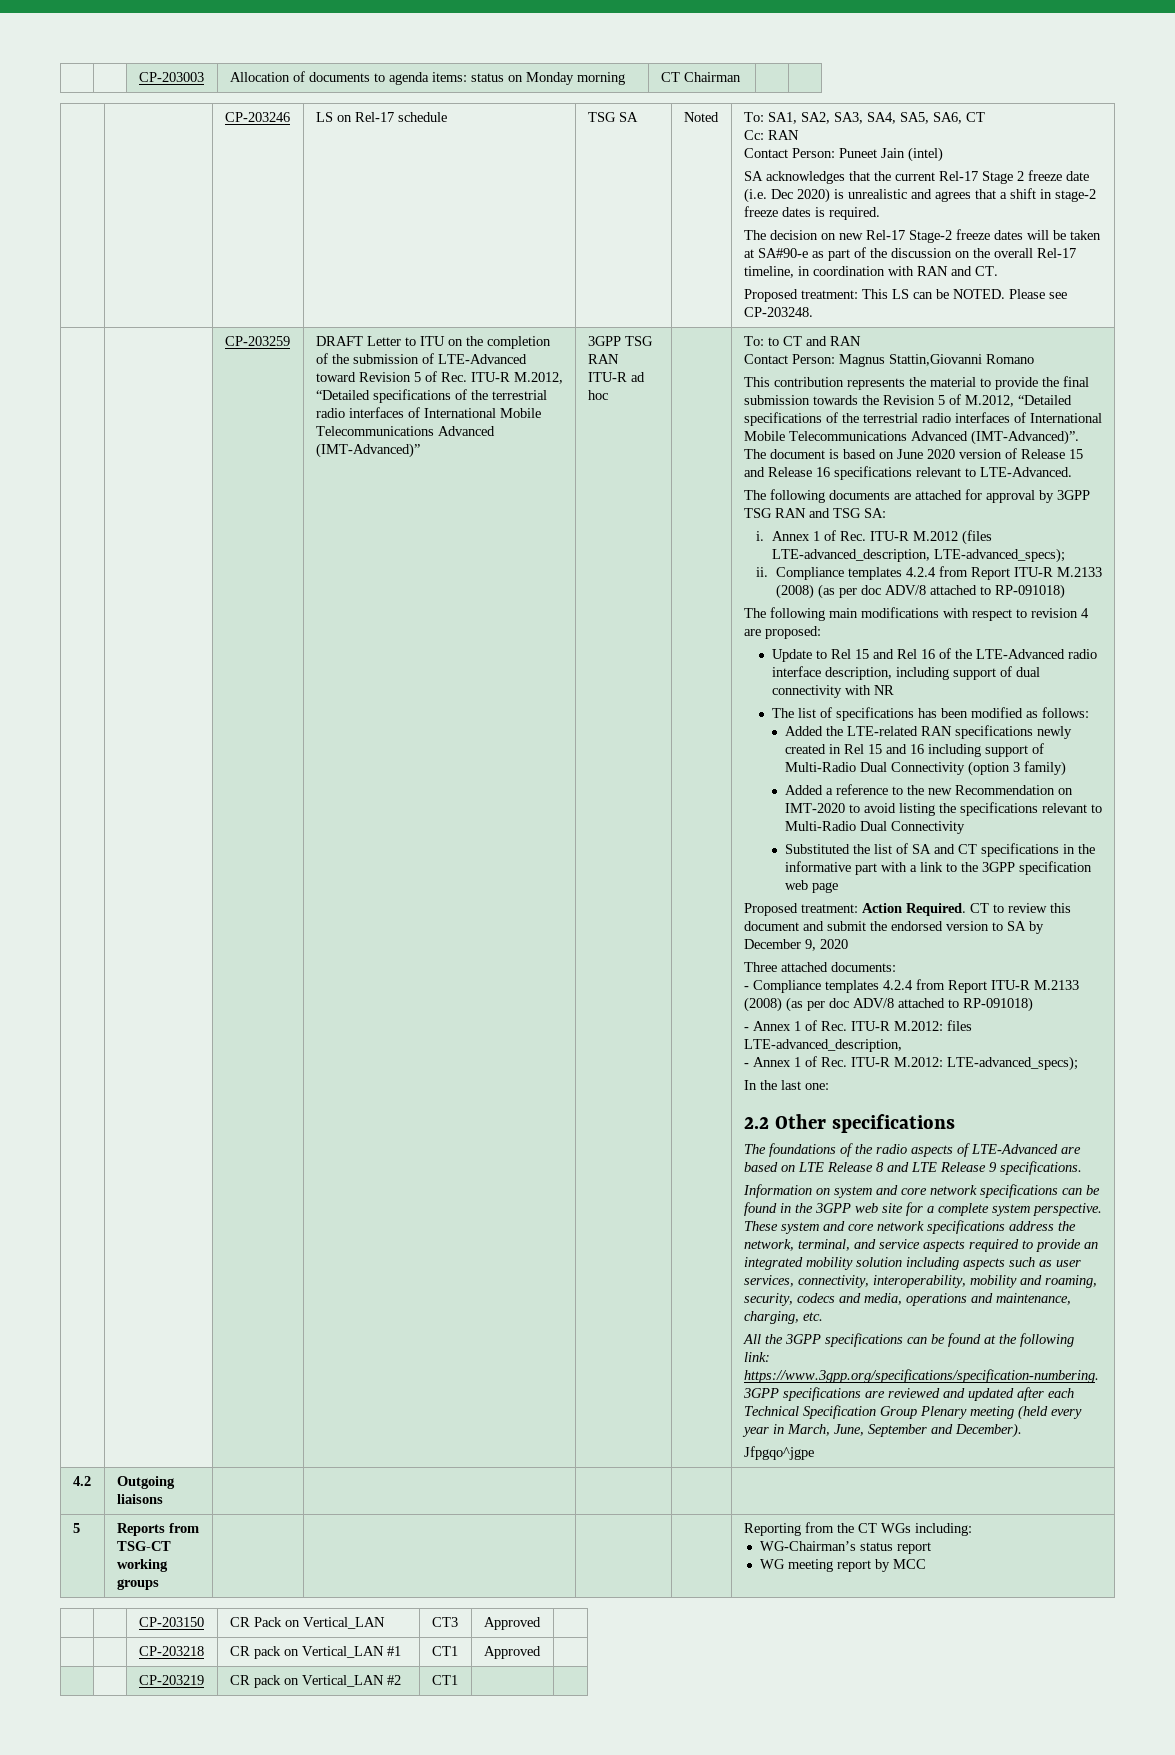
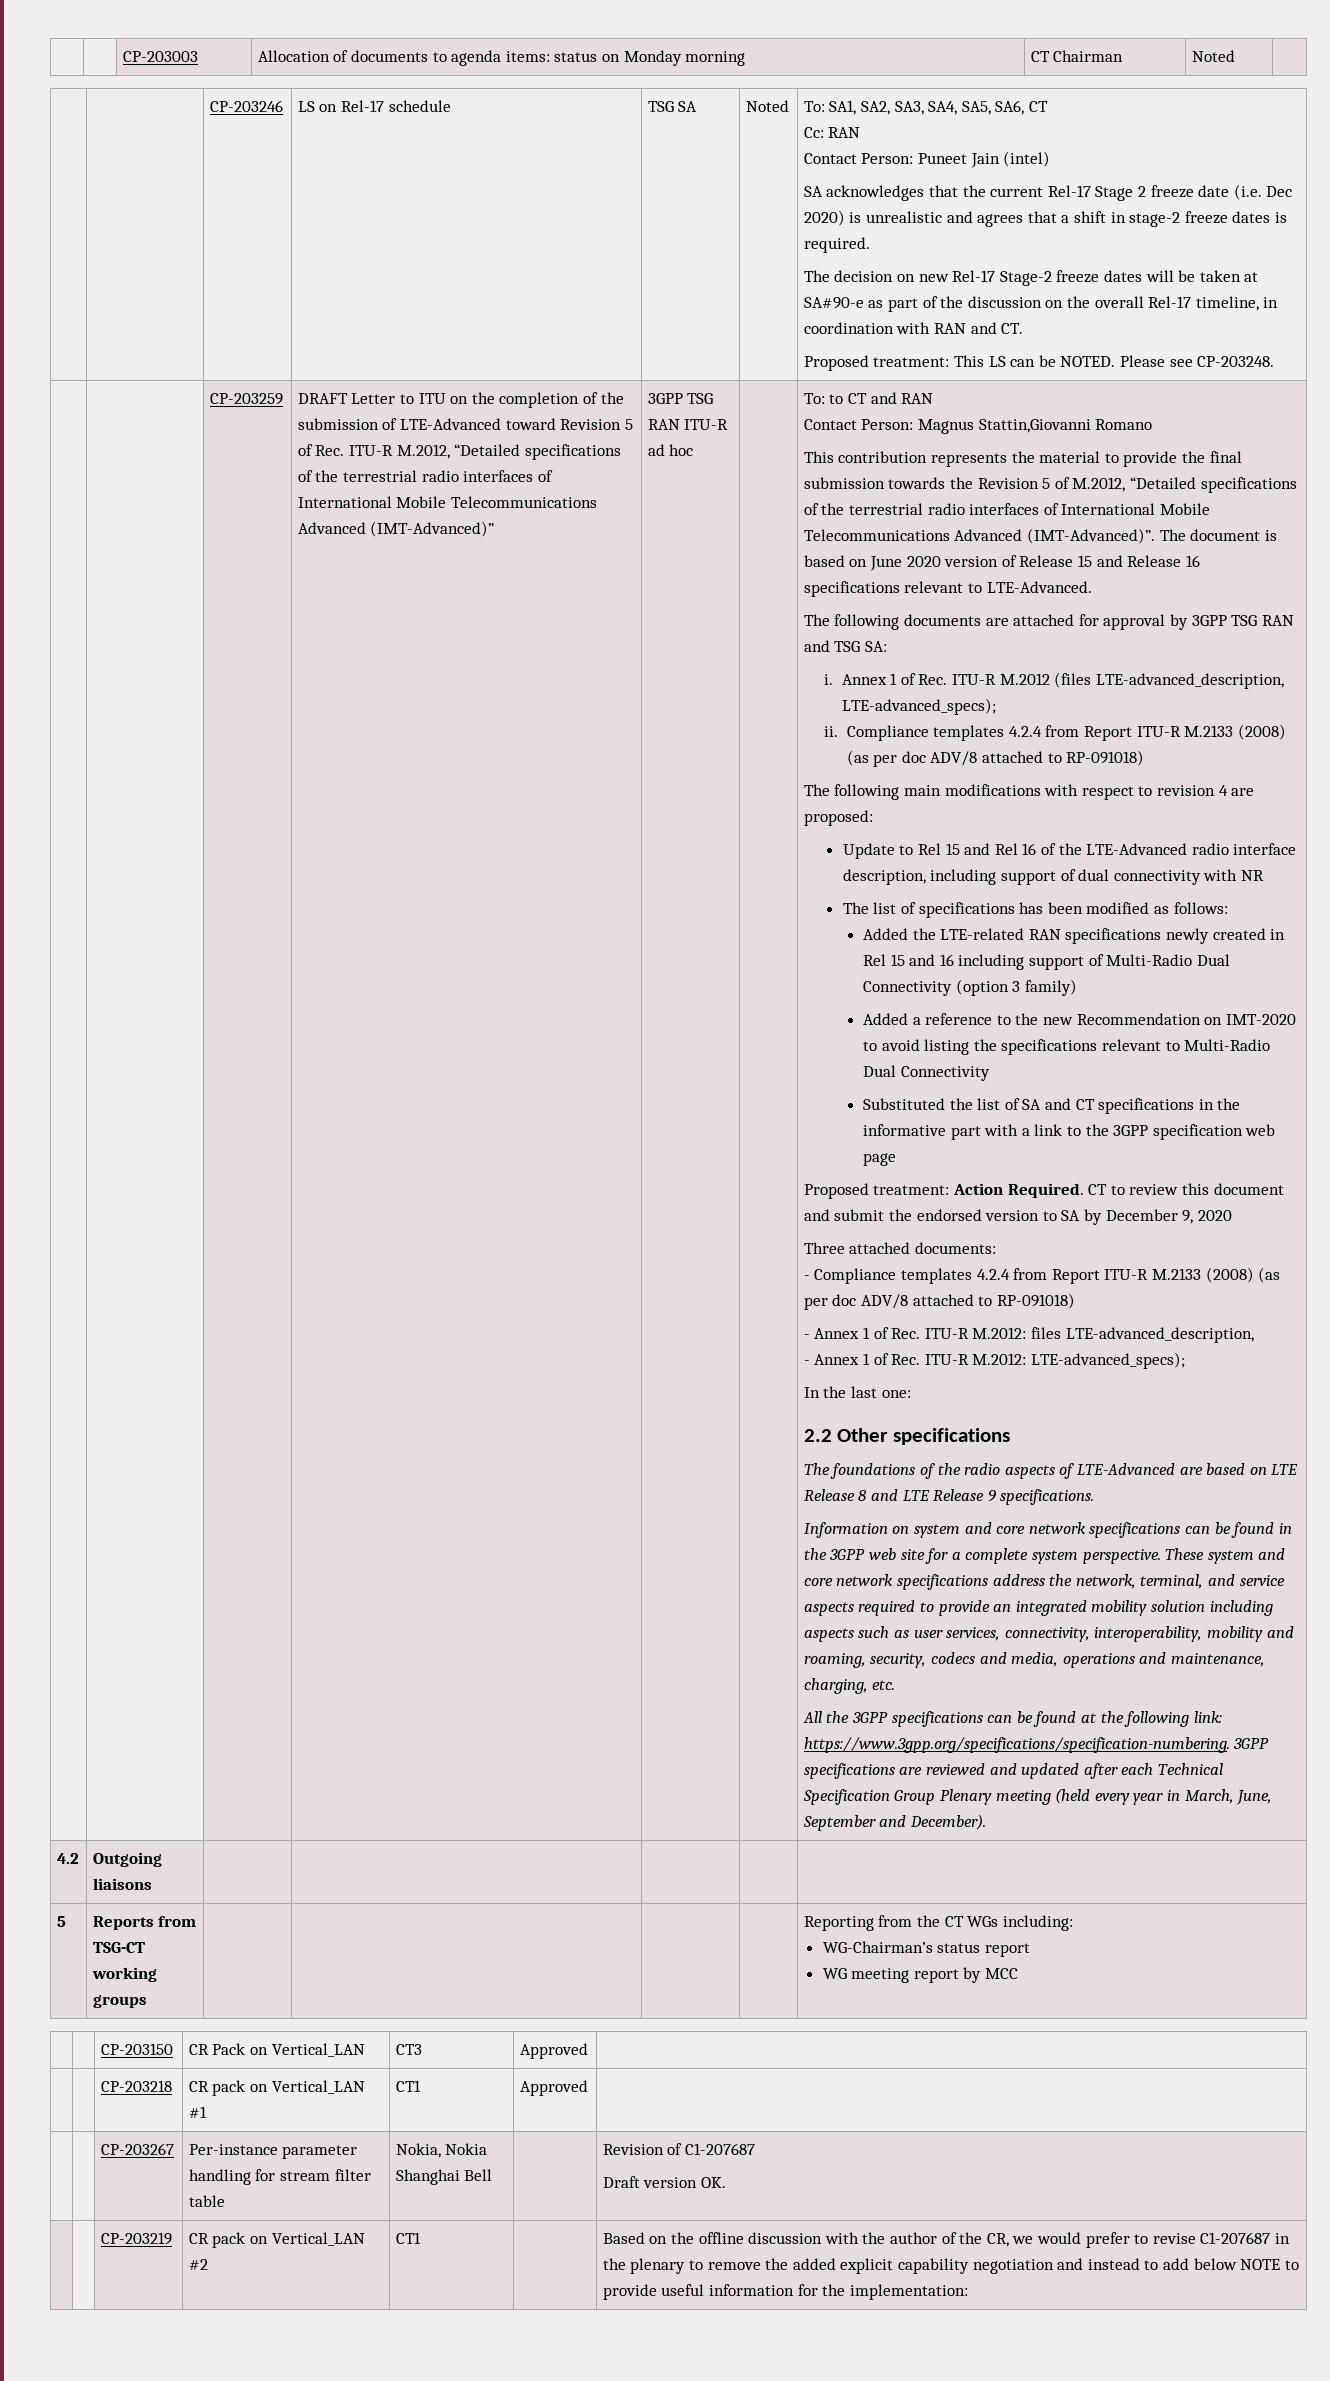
(741, 77) none -> [1191,50,1235,62] Noted
[743,1446,814,1460] // Jfpgqo^jgpe -> (987, 1822) none
(541, 1652) none -> [100,2143,174,2155] [188,2144,358,2159] [188,2169,371,2185] [188,2195,225,2207] [395,2143,488,2158] [395,2169,493,2185] [602,2143,756,2155] [602,2176,727,2188] // | | CP-203267 | Per-instance parameter handling for stream filter table | Nokia, Nokia Shanghai Bell | | Revision of C1-207687 // Draft version OK.
(458, 1680) none -> [602,2232,1290,2248] [602,2258,1299,2274] [602,2284,968,2300] Based on the offline discussion with the author of the CR, we would prefer to revise C1-207687 in the plenary to remove the added explicit capability negotiation and instead to add below NOTE to provide useful information for the implementation:

